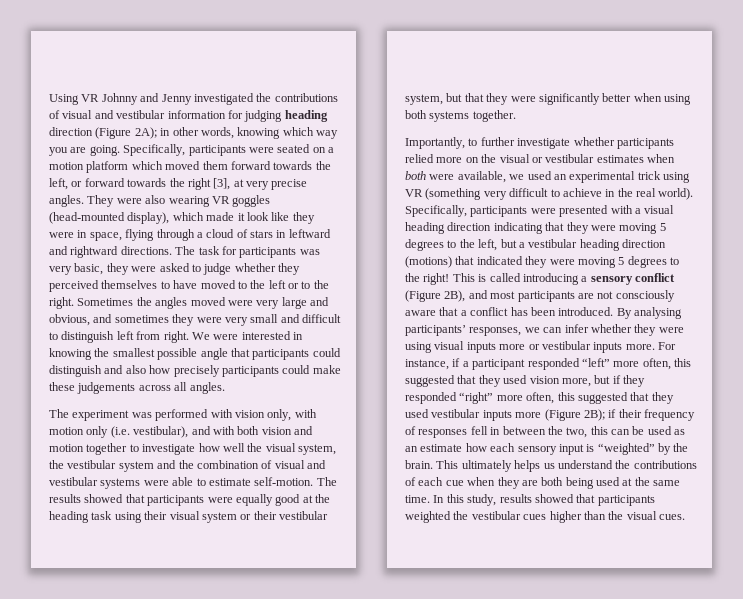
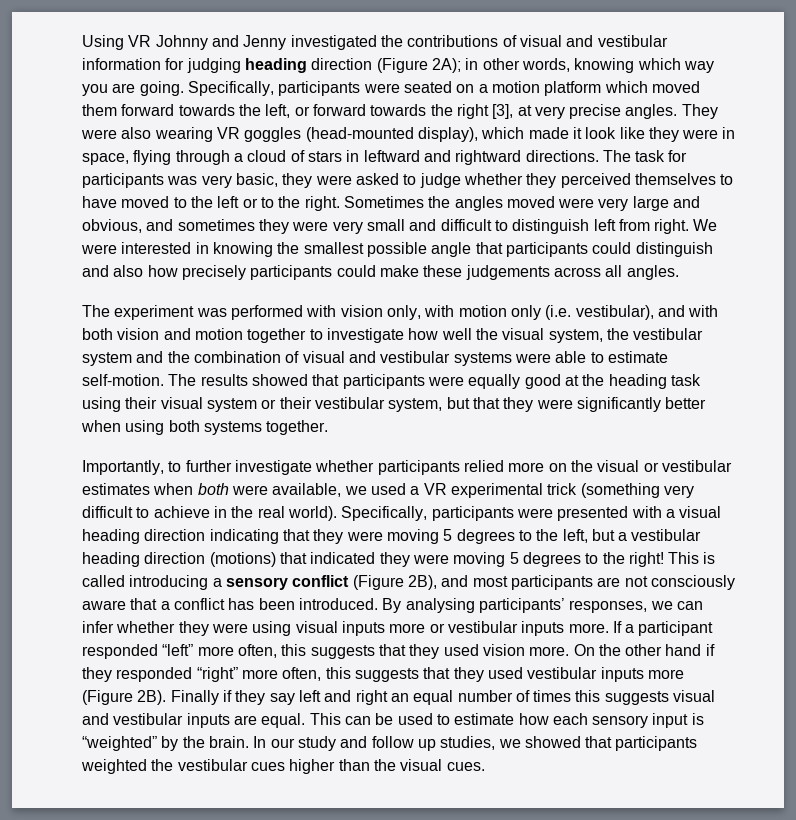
[553,171,690,183] [405,189,423,197] an experimental trick using VR -> [410,483,578,498] a VR experimental trick
[658,342,676,350] [405,358,461,370] For instance, if -> [612,621,622,633] If
[405,375,455,387] suggested -> [310,645,375,659] suggests
[561,375,611,387] more, but -> [529,644,702,656] more. On the other hand
[577,392,628,404] suggested -> [354,668,419,682] suggests
[583,409,695,421] [405,426,608,438] 2B); if their frequency of responses fell in between the two, this -> [137,690,716,705] [82,713,341,728] 2B). Finally if they say left and right an equal number of times this suggests visual and vestibular inputs are equal. This
[674,429,686,435] [405,446,418,452] as an -> [436,714,450,725] to
[436,460,697,472] [405,477,681,489] [405,494,532,506] This ultimately helps us understand the contributions of each cue when they are both being used at the same time. In this study, results -> [253,736,521,751] In our study and follow up studies, we

